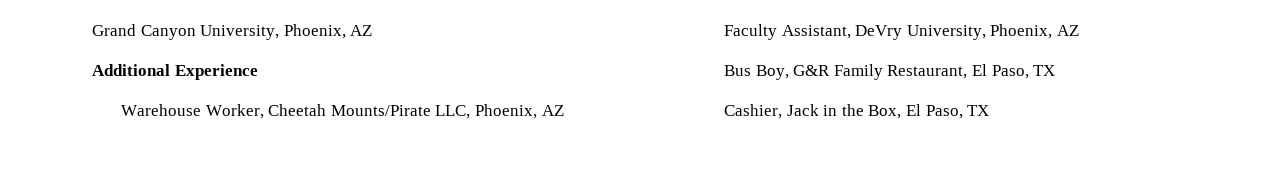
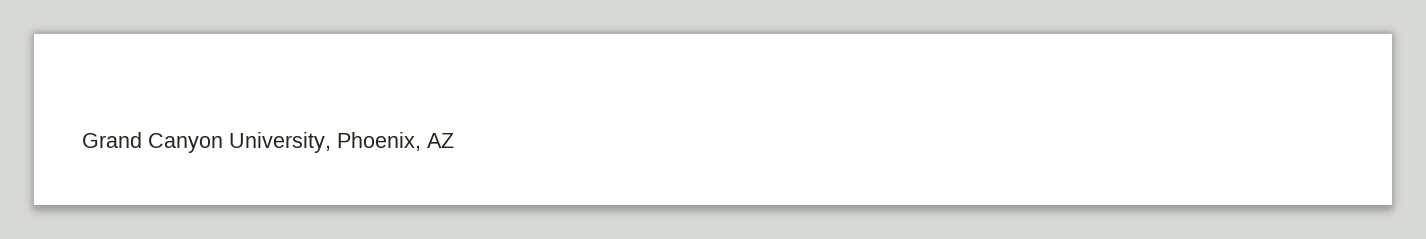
[92,64,258,80] [121,104,564,119] [724,24,1079,40] [724,64,1056,80] [724,104,990,119] // Additional Experience // Warehouse Worker, Cheetah Mounts/Pirate LLC, Phoenix, AZ // Faculty Assistant, DeVry University, Phoenix, AZ // Bus Boy, G&R Family Restaurant, El Paso, TX // Cashier, Jack in the Box, El Paso, TX -> (454, 140) none

